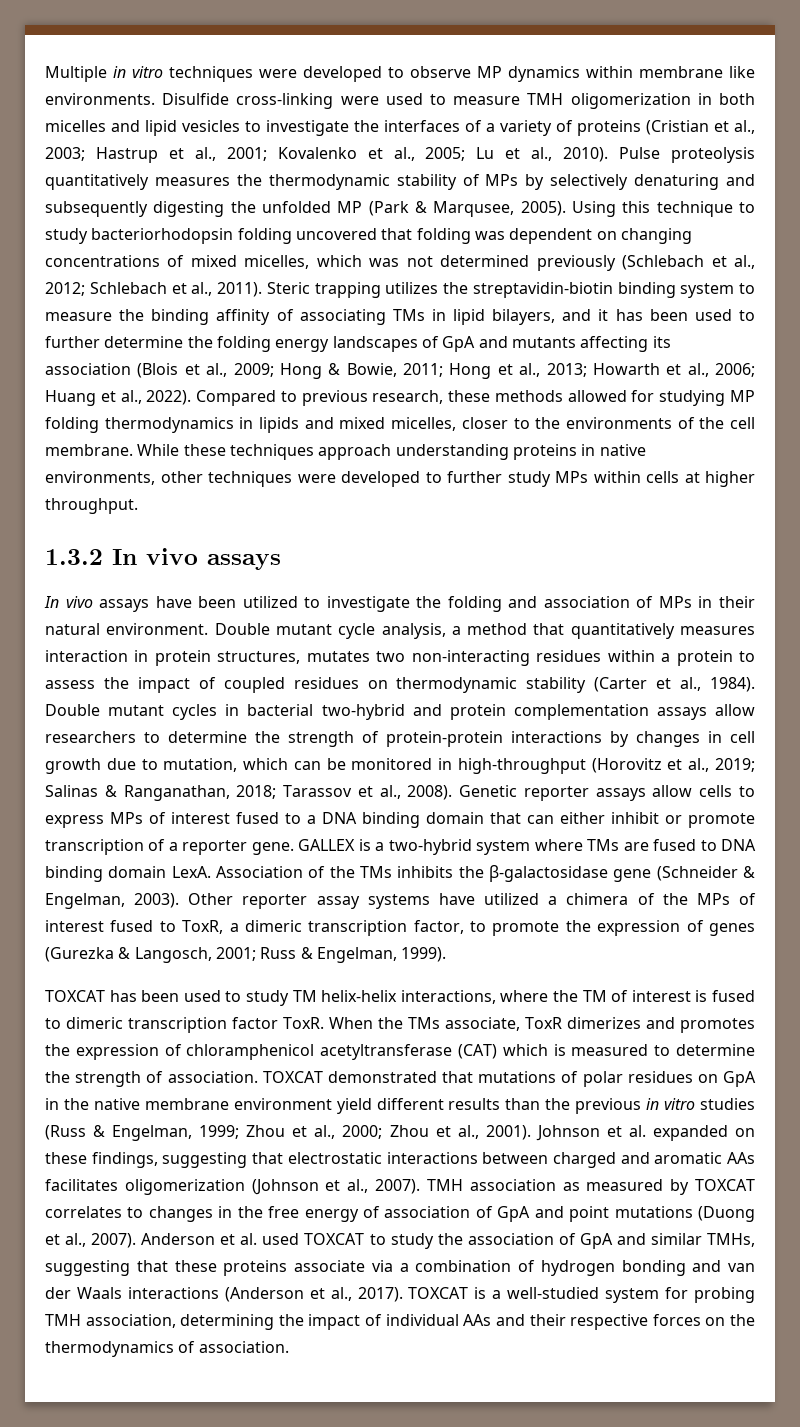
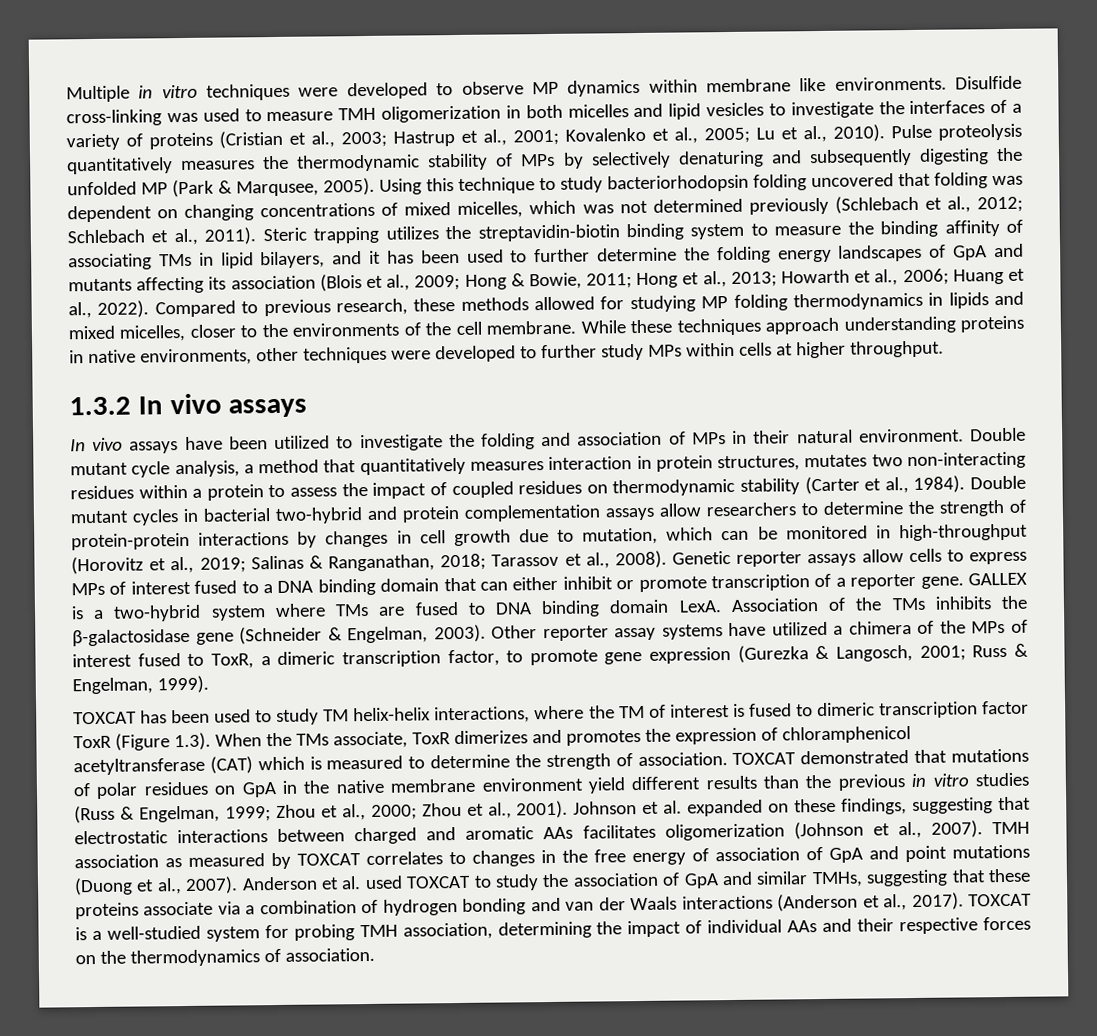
[340,96,379,105] were -> [166,112,198,123] was
[565,920,755,936] the expression of genes -> [604,646,732,665] gene expression
[283,1017,324,1029] ToxR. -> [73,732,211,751] ToxR (Figure 1.3).

